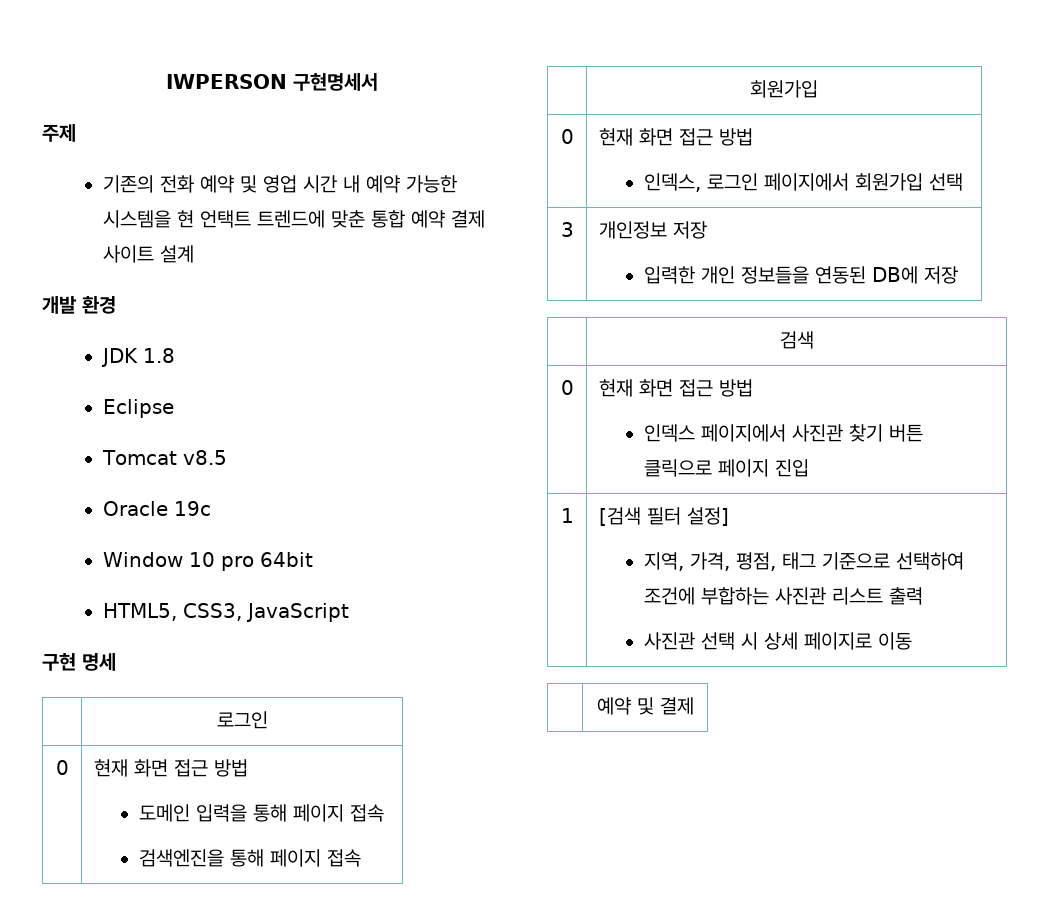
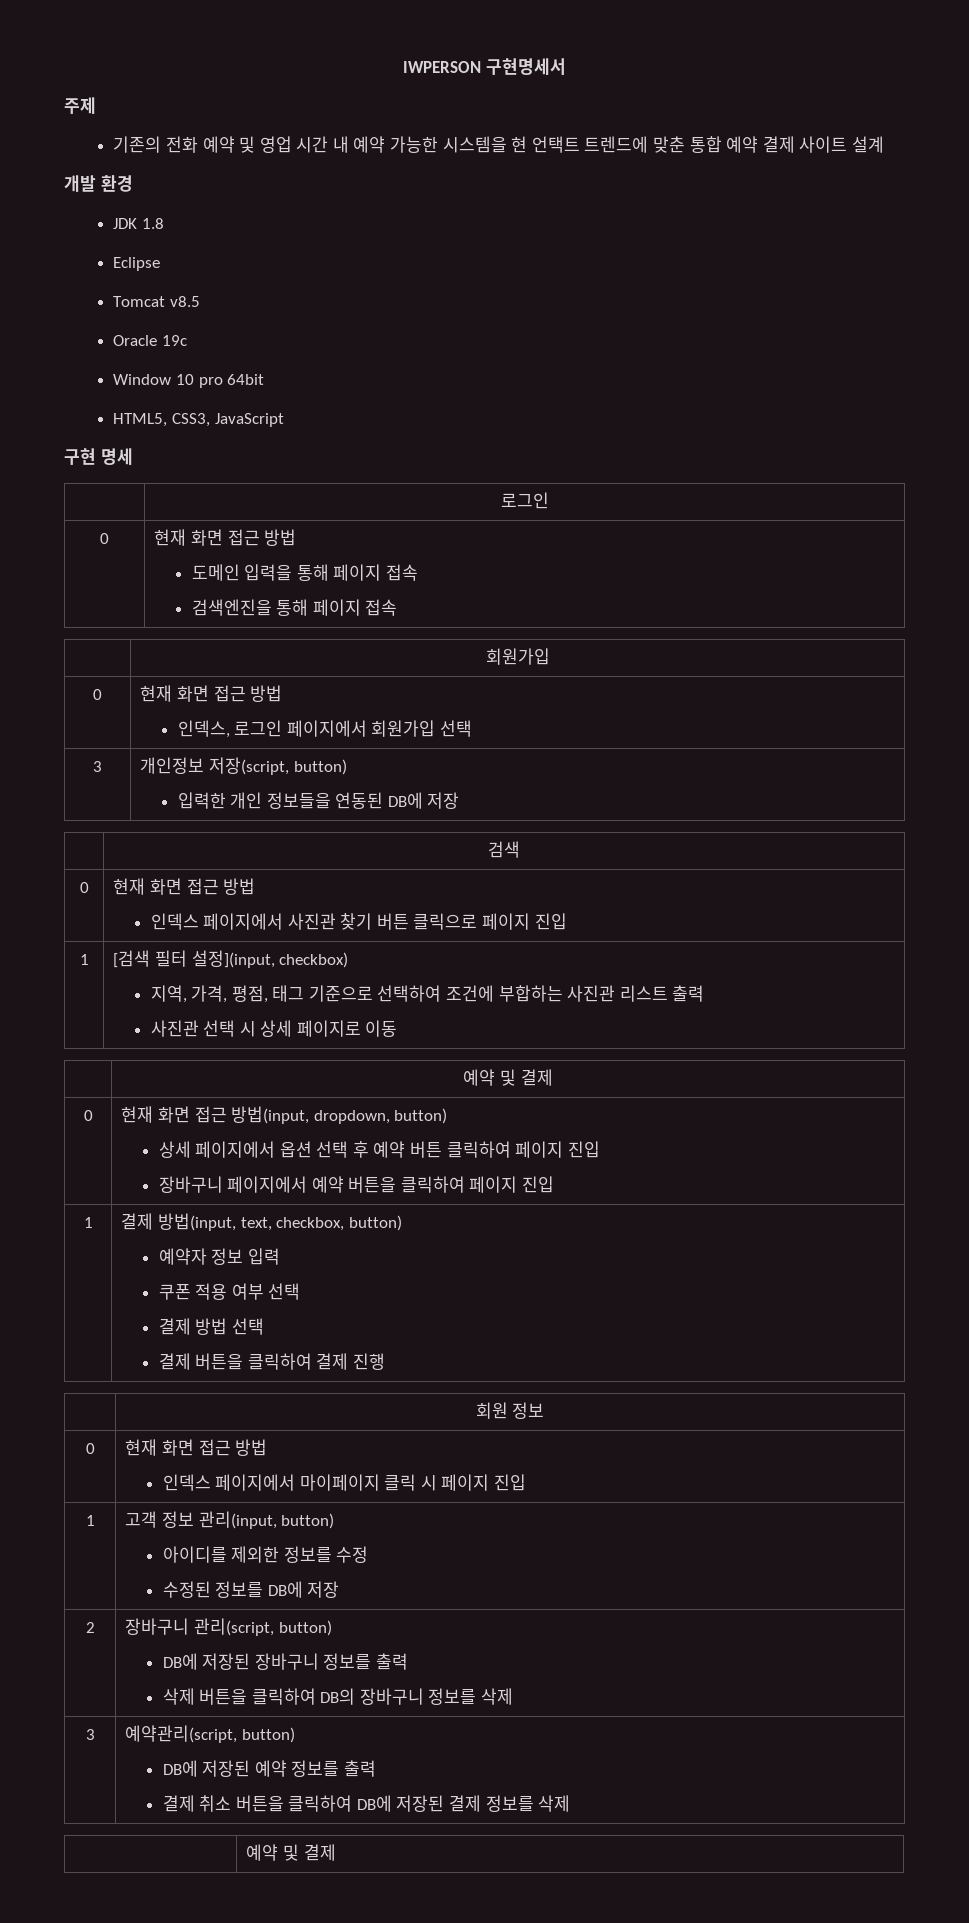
[672,221,707,239] 저장 -> [209,757,347,775] 저장(script, button)
[686,507,729,526] 설정] -> [191,950,349,968] 설정](input, checkbox)
(694, 706) none -> [83,1110,93,1121] [121,1106,448,1124] [158,1141,600,1158] [158,1176,555,1193] [83,1217,93,1228] [121,1213,402,1231] [158,1248,280,1265] [158,1283,301,1300] [158,1318,264,1335] [158,1353,385,1370] [475,1402,545,1419] [85,1443,95,1454] [125,1439,268,1456] [162,1474,527,1491] [85,1515,95,1526] [125,1511,335,1529] [162,1546,369,1563] [162,1581,340,1598] [85,1622,95,1633] [125,1618,332,1636] [162,1653,408,1670] [162,1688,514,1705] [85,1729,95,1740] [125,1725,296,1743] [162,1760,376,1777] [162,1795,571,1812] [246,1844,336,1861] // 0 | 현재 화면 접근 방법(input, dropdown, button) // 상세 페이지에서 옵션 선택 후 예약 버튼 클릭하여 페이지 진입 // 장바구니 페이지에서 예약 버튼을 클릭하여 페이지 진입 // 1 | 결제 방법(input, text, checkbox, button) // 예약자 정보 입력 // 쿠폰 적용 여부 선택 // 결제 방법 선택 // 결제 버튼을 클릭하여 결제 진행 // | 회원 정보 // 0 | 현재 화면 접근 방법 // 인덱스 페이지에서 마이페이지 클릭 시 페이지 진입 // 1 | 고객 정보 관리(input, button) // 아이디를 제외한 정보를 수정 // 수정된 정보를 DB에 저장 // 2 | 장바구니 관리(script, button) // DB에 저장된 장바구니 정보를 출력 // 삭제 버튼을 클릭하여 DB의 장바구니 정보를 삭제 // 3 | 예약관리(script, button) // DB에 저장된 예약 정보를 출력 // 결제 취소 버튼을 클릭하여 DB에 저장된 결제 정보를 삭제 // | 예약 및 결제

